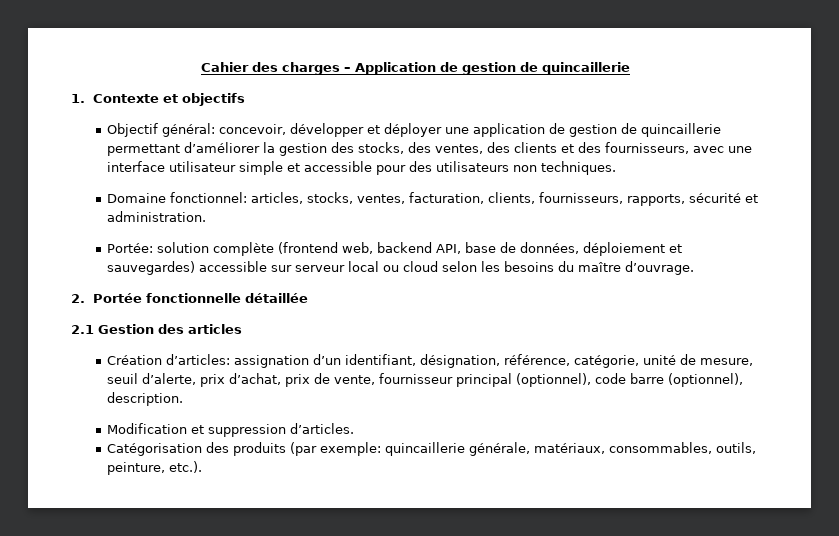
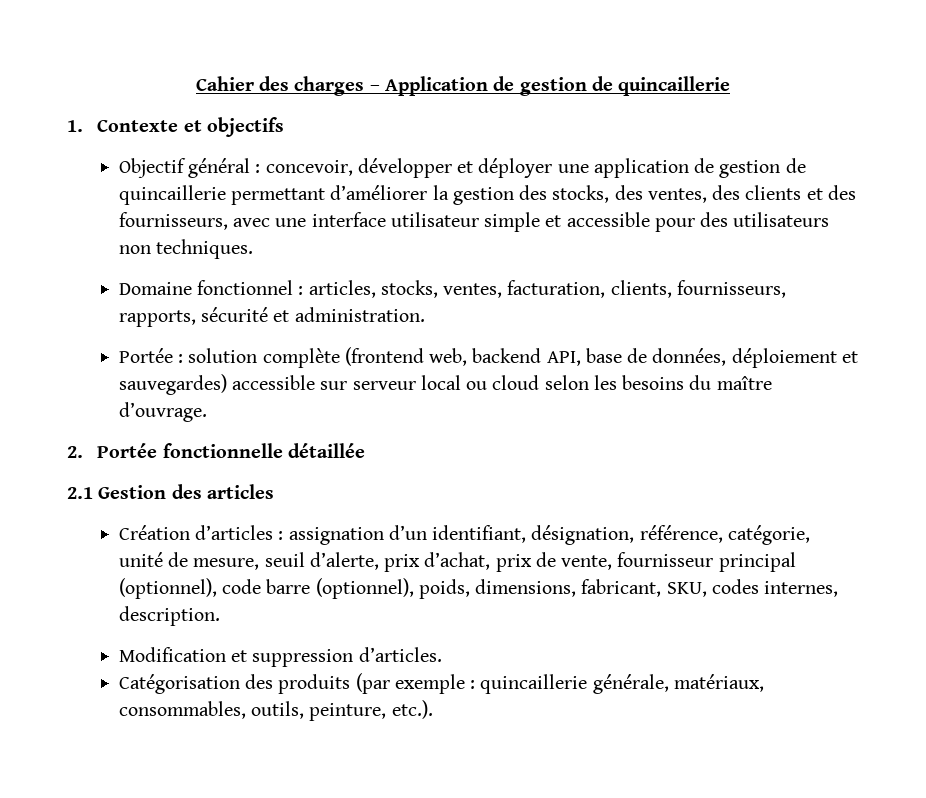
[162,123,216,137] général: -> [187,158,261,178] général :
[170,192,248,203] fonctionnel: -> [196,280,304,295] fonctionnel :
[107,243,154,253] Portée: -> [118,348,183,363] Portée :
[166,354,231,365] d’articles: -> [194,525,284,540] d’articles :
(744, 380) none -> [418,579,839,599] poids, dimensions, fabricant, SKU, codes internes,
[320,442,382,456] exemple: -> [394,674,476,694] exemple :

